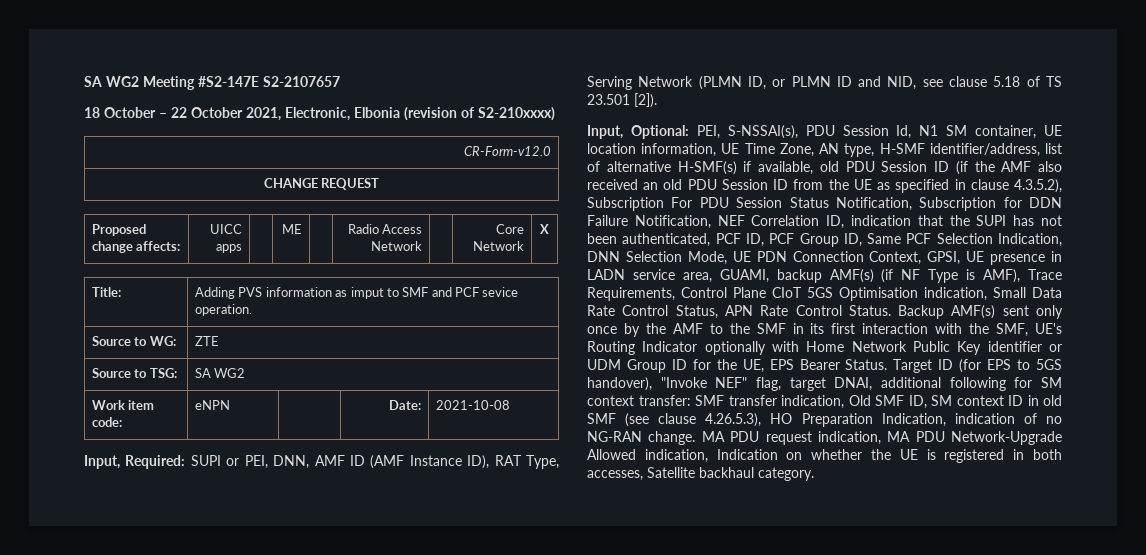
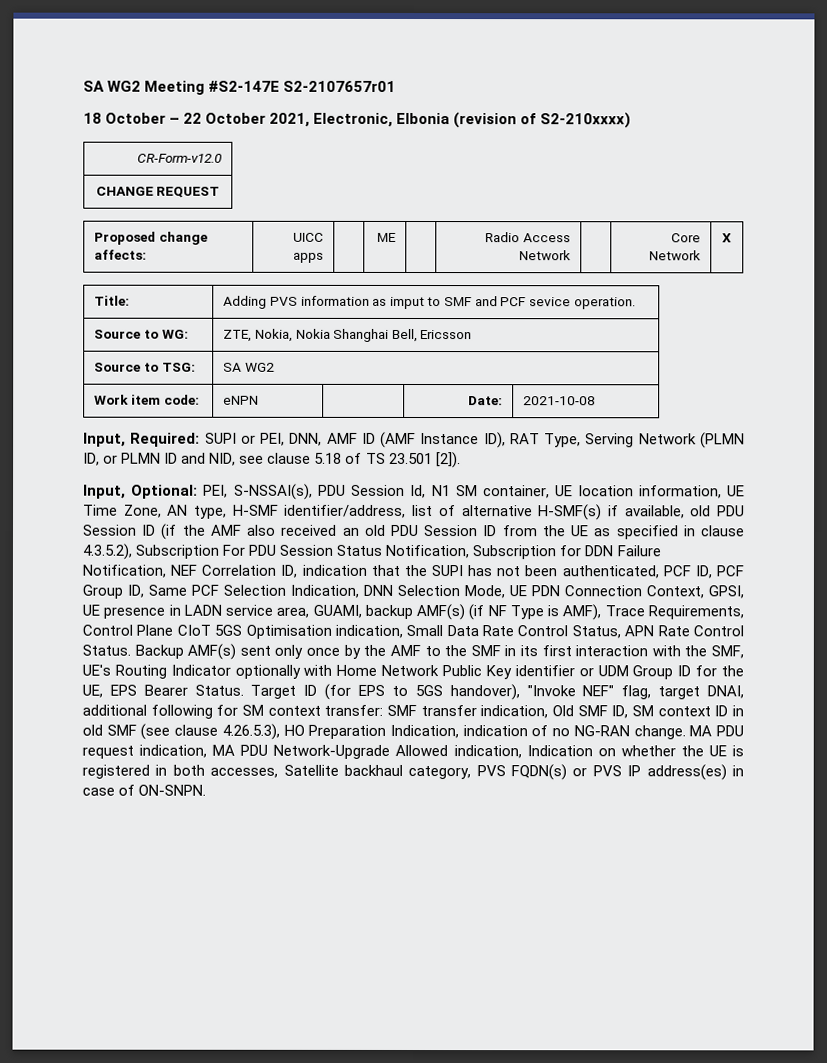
[263,76,340,87] S2-2107657 -> [283,80,397,92] S2-2107657r01
[195,336,220,346] ZTE -> [223,328,473,343] ZTE, Nokia, Nokia Shanghai Bell, Ericsson
[758,467,814,481] category. -> [408,764,744,781] [82,784,207,796] category, PVS FQDN(s) or PVS IP address(es) in case of ON-SNPN.

